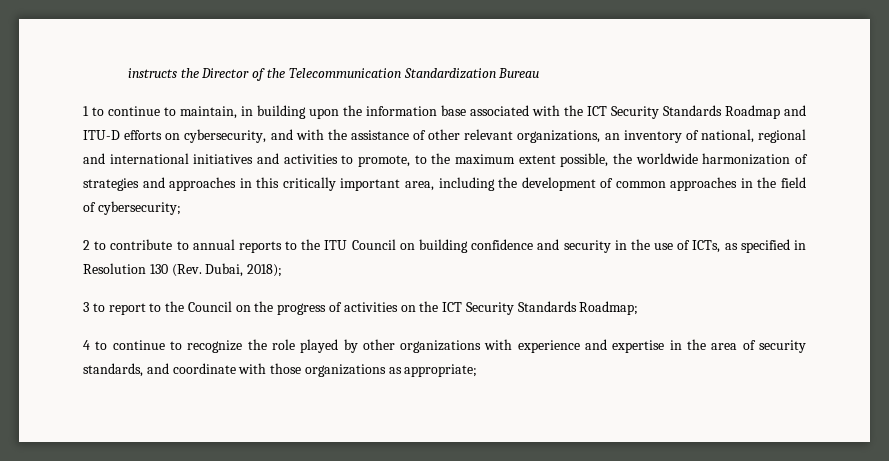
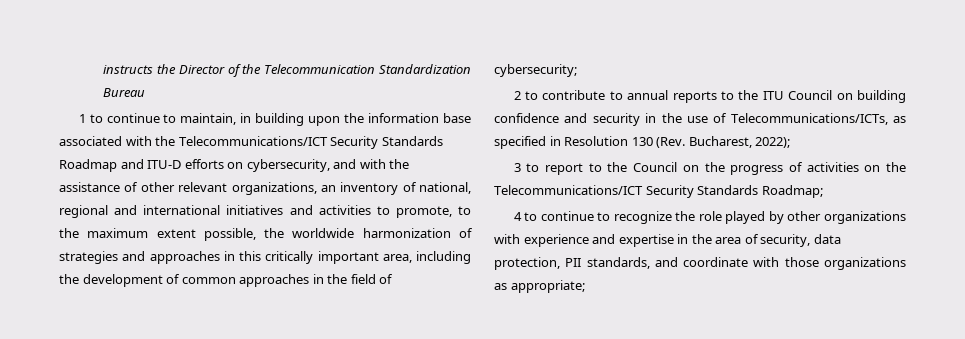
[587,106,607,116] ICT -> [178,136,328,146] Telecommunications/ICT
[692,240,721,253] ICTs, -> [730,113,888,125] Telecommunications/ICTs,
[205,263,283,277] Dubai, 2018); -> [688,136,791,148] Bucharest, 2022);
[442,302,463,312] ICT -> [494,185,643,195] Telecommunications/ICT
[758,340,806,353] security -> [760,234,841,247] [494,257,582,270] security, data protection, PII

